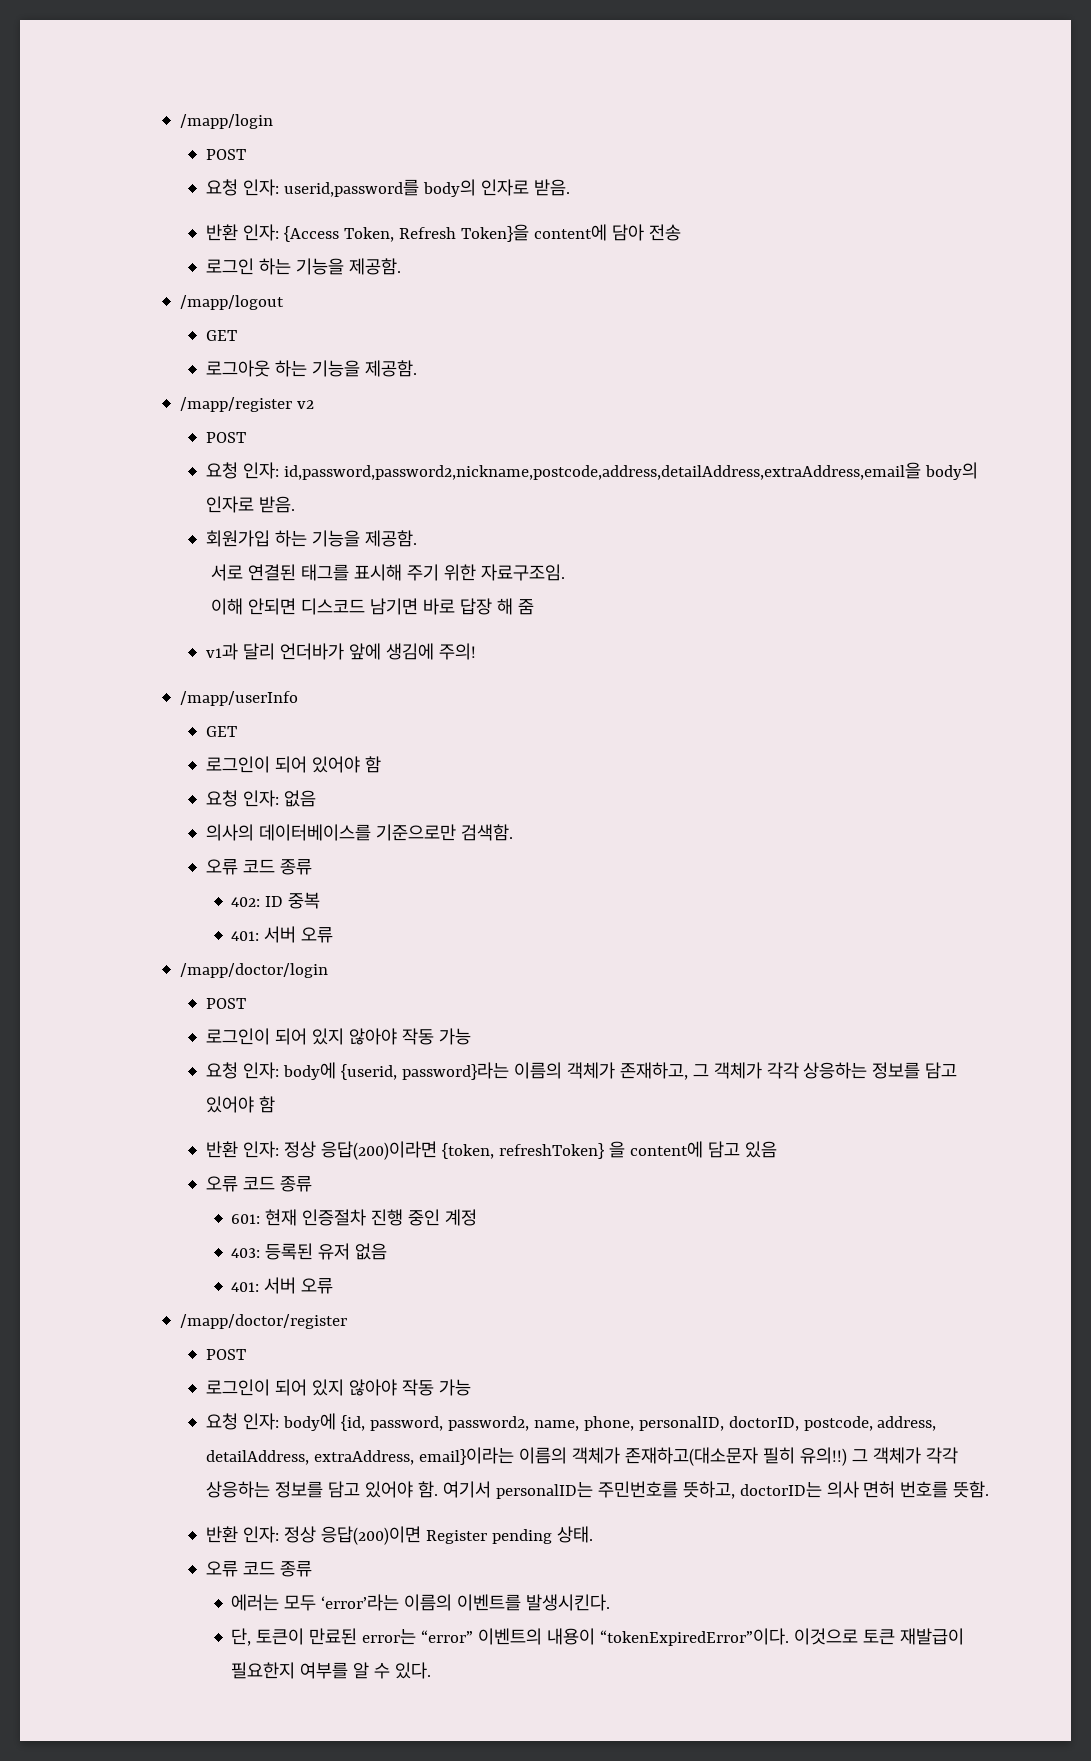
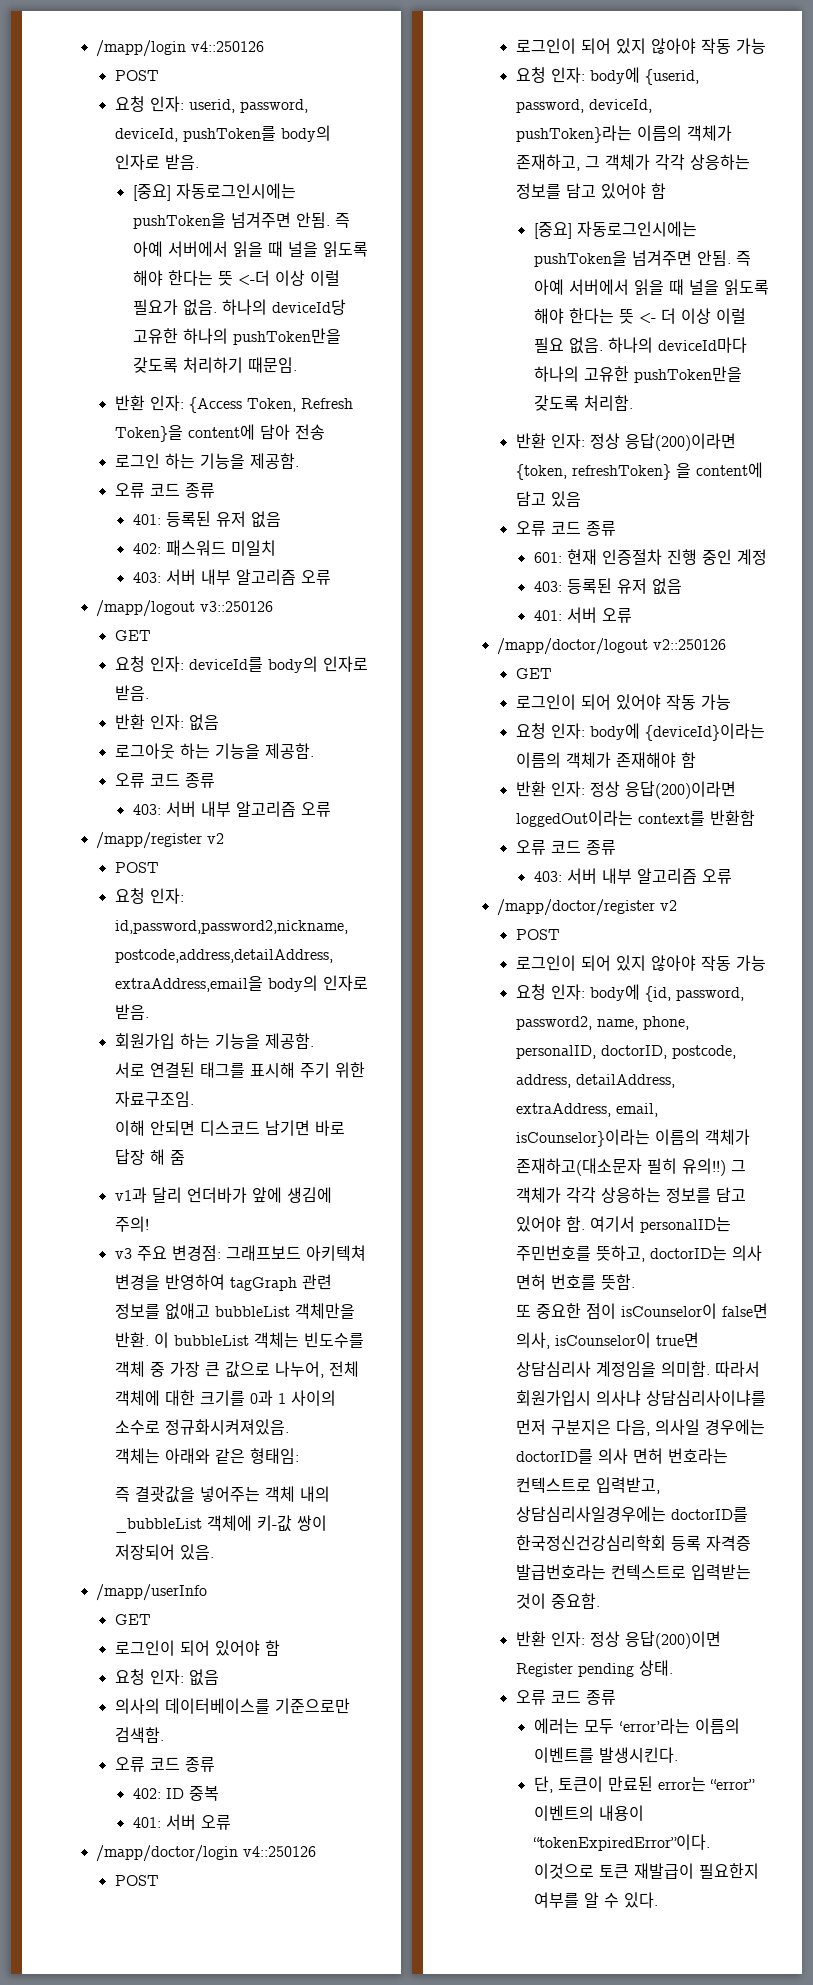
[205,149,246,160] [205,179,570,197] // POST // 요청 인자: userid,password를 body의 인자로 받음. -> [191,41,265,52] [114,70,159,81] [114,96,308,113] [114,125,331,142] [114,154,199,170] [132,183,296,201] [132,212,350,229] [132,241,368,258] [132,270,340,286] [132,299,346,316] [132,328,341,345] [132,357,297,373] v4::250126 // POST // 요청 인자: userid, password, deviceId, pushToken를 body의 인자로 받음. // [중요] 자동로그인시에는 pushToken을 넘겨주면 안됨. 즉 아예 서버에서 읽을 때 널을 읽도록 해야 한다는 뜻 <-더 이상 이럴 필요가 없음. 하나의 deviceId당 고유한 하나의 pushToken만을 갖도록 처리하기 때문임.
(401, 266) none -> [114,483,215,498] [132,511,281,528] [132,540,276,556] [132,569,331,585] // 오류 코드 종류 // 401: 등록된 유저 없음 // 402: 패스워드 미일치 // 403: 서버 내부 알고리즘 오류
[205,330,237,341] [205,360,417,377] // GET // 로그아웃 하는 기능을 제공함. -> [200,601,274,612] [114,630,151,641] [114,656,368,673] [114,685,149,701] [114,714,219,731] [114,743,314,759] [114,773,215,788] [132,801,331,817] v3::250126 // GET // 요청 인자: deviceId를 body의 인자로 받음. // 반환 인자: 없음 // 로그아웃 하는 기능을 제공함. // 오류 코드 종류 // 403: 서버 내부 알고리즘 오류
(476, 651) none -> [114,1245,366,1261] [114,1274,332,1291] [114,1303,355,1320] [114,1332,364,1348] [114,1361,359,1378] [114,1390,336,1406] [114,1419,289,1435] [115,1448,300,1464] [115,1486,331,1503] [115,1515,328,1533] [115,1544,215,1560] // v3 주요 변경점: 그래프보드 아키텍쳐 변경을 반영하여 tagGraph 관련 정보를 없애고 bubbleList 객체만을 반환. 이 bubbleList 객체는 빈도수를 객체 중 가장 큰 값으로 나누어, 전체 객체에 대한 크기를 0과 1 사이의 소수로 정규화시켜져있음. // 객체는 아래와 같은 형태임: // 즉 결괏값을 넣어주는 객체 내의 _bubbleList 객체에 키-값 쌍이 저장되어 있음.
(328, 970) none -> [243,1846,317,1857] v4::250126
[401,1062,509,1080] password}라는 -> [515,99,652,113] [515,125,632,143] password, deviceId, pushToken}라는
(275, 1104) none -> [533,221,697,239] [533,250,751,267] [533,279,769,296] [533,308,746,324] [533,337,747,354] [533,366,742,383] [533,395,633,411] // [중요] 자동로그인시에는 pushToken을 넘겨주면 안됨. 즉 아예 서버에서 읽을 때 널을 읽도록 해야 한다는 뜻 <- 더 이상 이럴 필요 없음. 하나의 deviceId마다 하나의 고유한 pushToken만을 갖도록 처리함.
(334, 1286) none -> [497,638,727,655] [515,668,552,679] [515,694,731,710] [515,723,765,741] [515,752,696,768] [515,781,736,799] [515,810,755,827] [515,840,616,855] [533,868,732,884] // /mapp/doctor/logout v2::250126 // GET // 로그인이 되어 있어야 작동 가능 // 요청 인자: body에 {deviceId}이라는 이름의 객체가 존재해야 함 // 반환 인자: 정상 응답(200)이라면 loggedOut이라는 context를 반환함 // 오류 코드 종류 // 403: 서버 내부 알고리즘 오류
(347, 1321) none -> [660,900,678,911] v2
[418,1447,514,1465] email}이라는 -> [615,1103,658,1117] [515,1129,650,1147] email, isCounselor}이라는
(990, 1489) none -> [516,1303,769,1319] [516,1332,700,1349] [516,1361,761,1377] [516,1390,767,1406] [516,1419,766,1436] [516,1448,729,1464] [516,1477,661,1494] [516,1506,749,1522] [516,1535,752,1551] [516,1564,752,1580] [516,1593,601,1609] // 또 중요한 점이 isCounselor이 false면 의사, isCounselor이 true면 상담심리사 계정임을 의미함. 따라서 회원가입시 의사냐 상담심리사이냐를 먼저 구분지은 다음, 의사일 경우에는 doctorID를 의사 면허 번호라는 컨텍스트로 입력받고, 상담심리사일경우에는 doctorID를 한국정신건강심리학회 등록 자격증 발급번호라는 컨텍스트로 입력받는 것이 중요함.

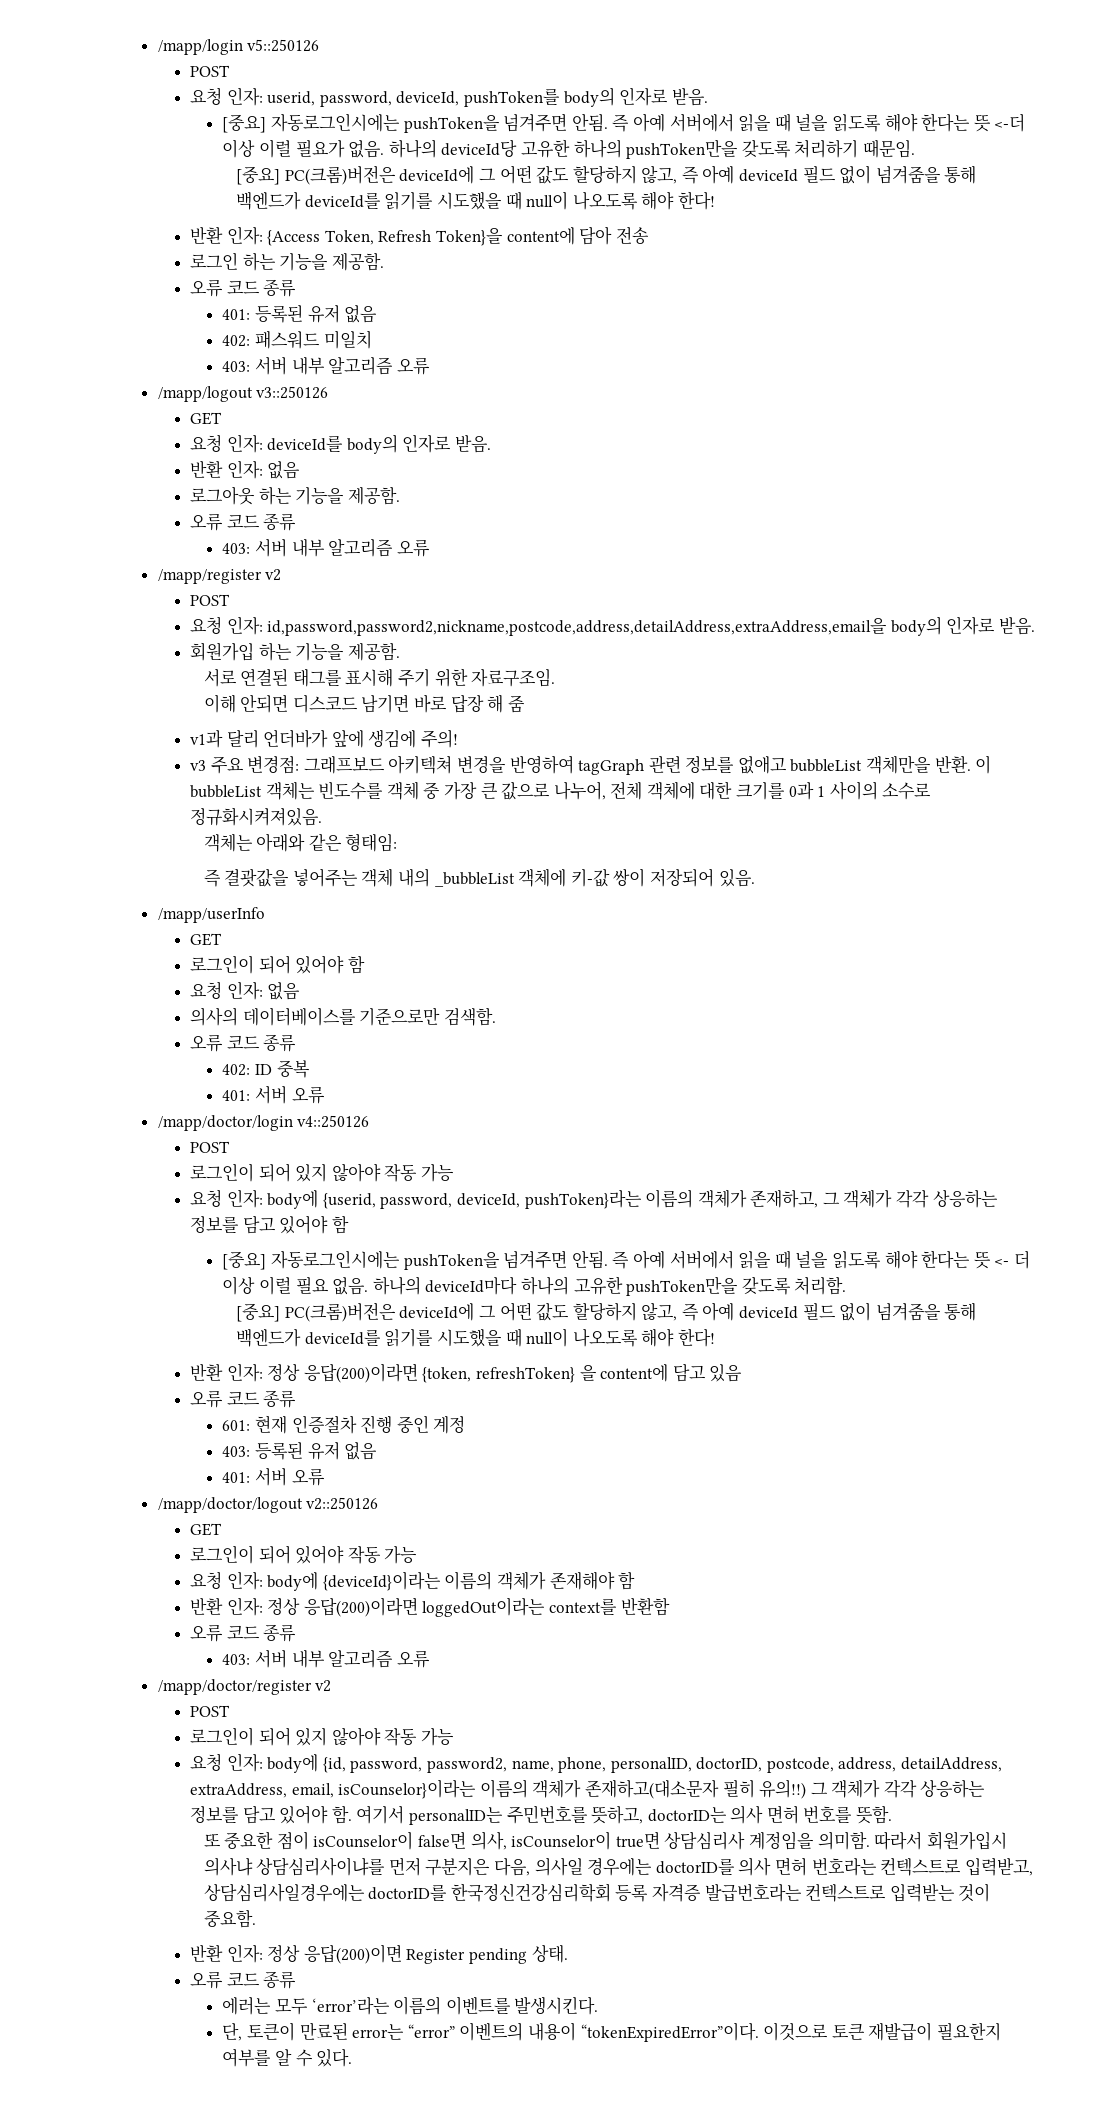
[191,41,265,52] v4::250126 -> [247,39,320,52] v5::250126
(297, 365) none -> [236,165,977,185] [236,191,715,210] // [중요] PC(크롬)버전은 deviceId에 그 어떤 값도 할당하지 않고, 즉 아예 deviceId 필드 없이 넘겨줌을 통해 백엔드가 deviceId를 읽기를 시도했을 때 null이 나오도록 해야 한다!
(633, 403) none -> [236,1302,977,1322] [236,1328,715,1347] // [중요] PC(크롬)버전은 deviceId에 그 어떤 값도 할당하지 않고, 즉 아예 deviceId 필드 없이 넘겨줌을 통해 백엔드가 deviceId를 읽기를 시도했을 때 null이 나오도록 해야 한다!

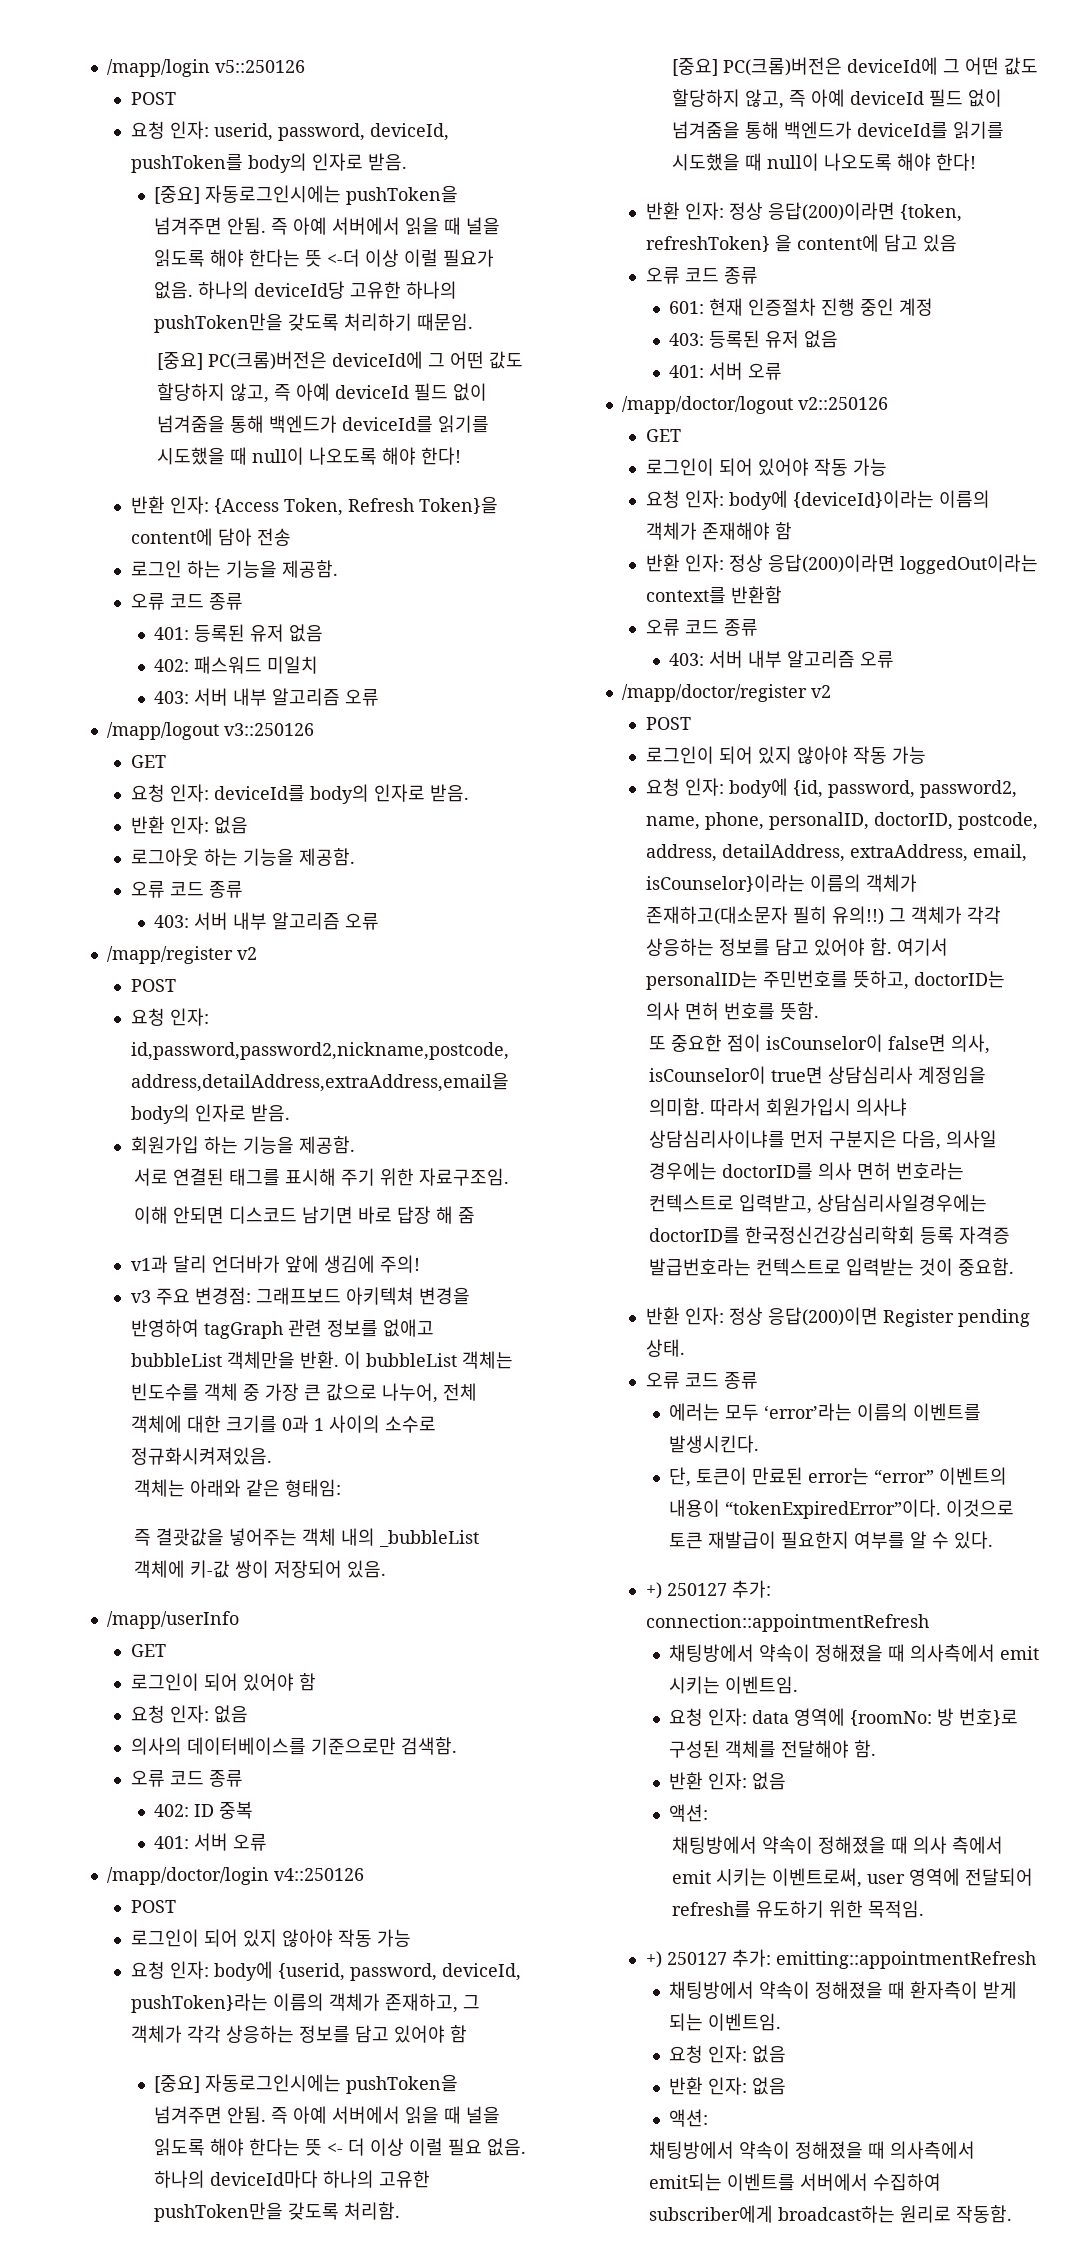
(353, 2058) none -> [645,1580,771,1599] [645,1614,929,1632] [668,1644,1039,1662] [668,1676,798,1694] [668,1708,1018,1726] [668,1740,876,1758] [668,1772,786,1790] [668,1804,708,1822] [672,1836,1004,1854] [672,1868,1034,1888] [672,1900,925,1918] [645,1949,1036,1969] [668,1981,1017,1999] [668,2013,781,2031] [668,2045,786,2063] [668,2077,786,2095] [668,2109,708,2127] [649,2141,976,2159] [649,2173,942,2191] [649,2205,1013,2223] // +) 250127 추가: connection::appointmentRefresh // 채팅방에서 약속이 정해졌을 때 의사측에서 emit 시키는 이벤트임. // 요청 인자: data 영역에 {roomNo: 방 번호}로 구성된 객체를 전달해야 함. // 반환 인자: 없음 // 액션: // 채팅방에서 약속이 정해졌을 때 의사 측에서 emit 시키는 이벤트로써, user 영역에 전달되어 refresh를 유도하기 위한 목적임. // +) 250127 추가: emitting::appointmentRefresh // 채팅방에서 약속이 정해졌을 때 환자측이 받게 되는 이벤트임. // 요청 인자: 없음 // 반환 인자: 없음 // 액션: // 채팅방에서 약속이 정해졌을 때 의사측에서 emit되는 이벤트를 서버에서 수집하여 subscriber에게 broadcast하는 원리로 작동함.

